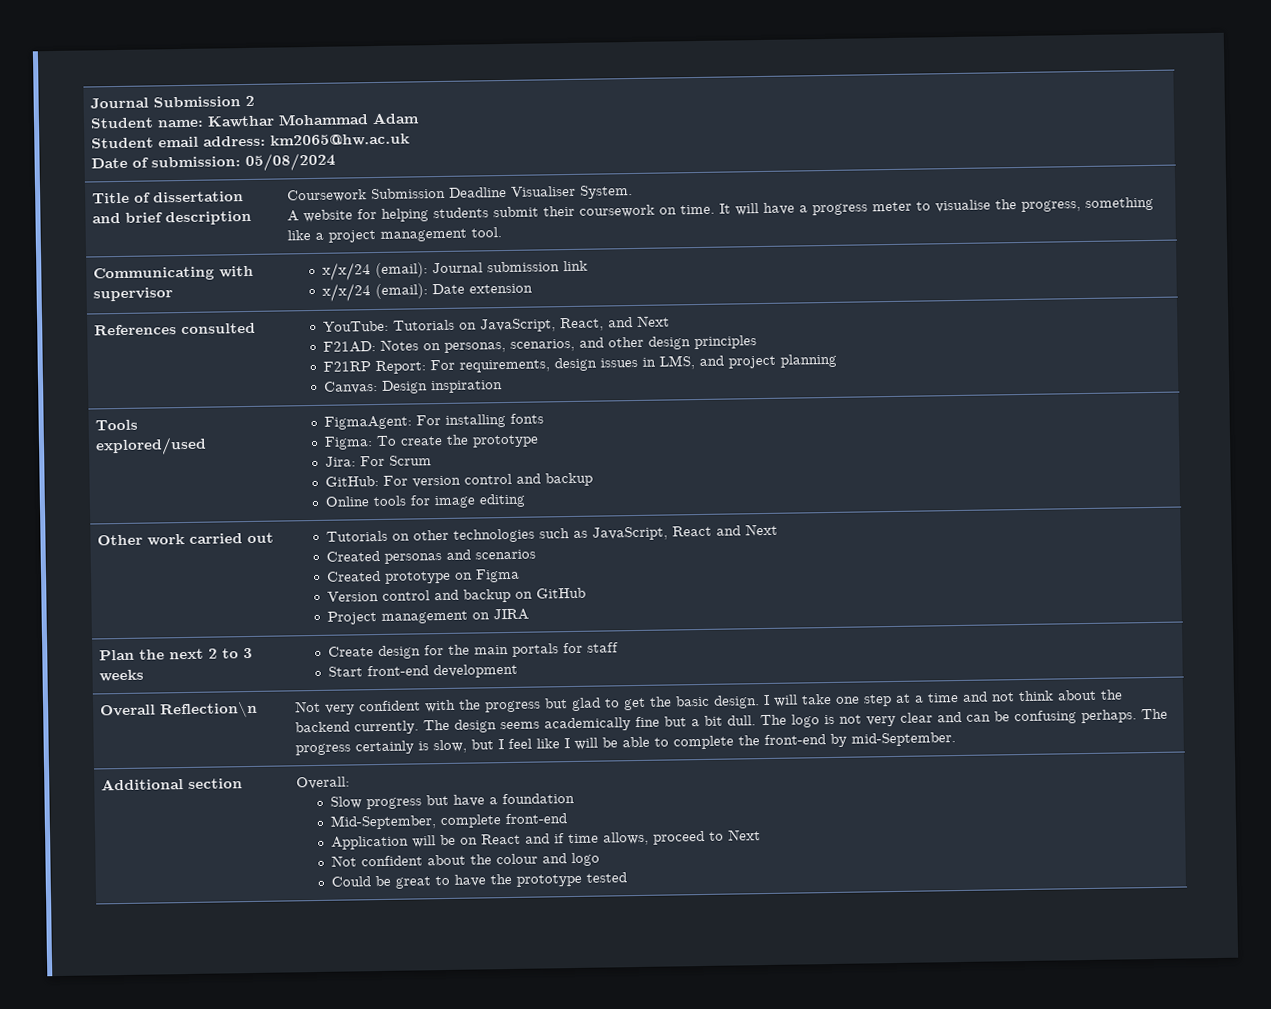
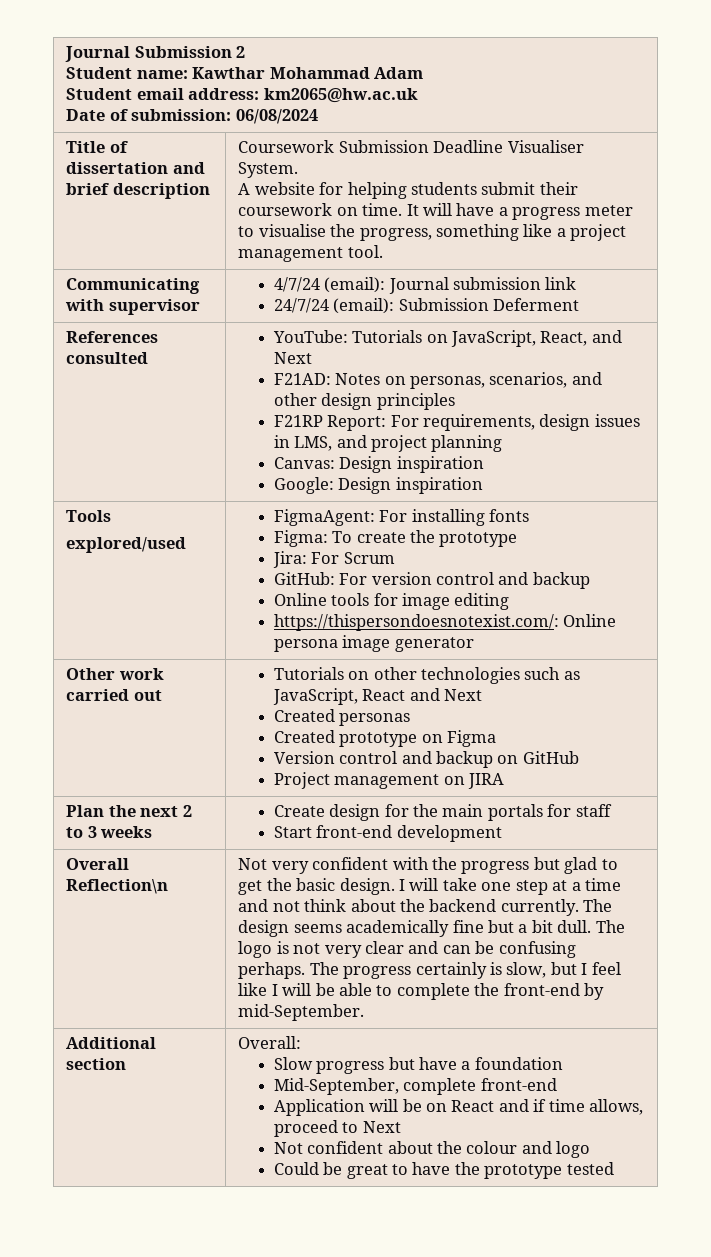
[245,152,337,172] 05/08/2024 -> [235,109,318,124] 06/08/2024
[322,262,372,281] x/x/24 -> [273,277,320,292] 4/7/24
[322,283,534,302] x/x/24 (email): Date extension -> [273,298,579,314] 24/7/24 (email): Submission Deferment
(504, 387) none -> [273,477,483,494] // Google: Design inspiration
(527, 500) none -> [273,614,617,631] [273,635,474,652] // https://thispersondoesnotexist.com/: Online persona image generator
[446,549,537,560] and scenarios -> (411, 719) none

